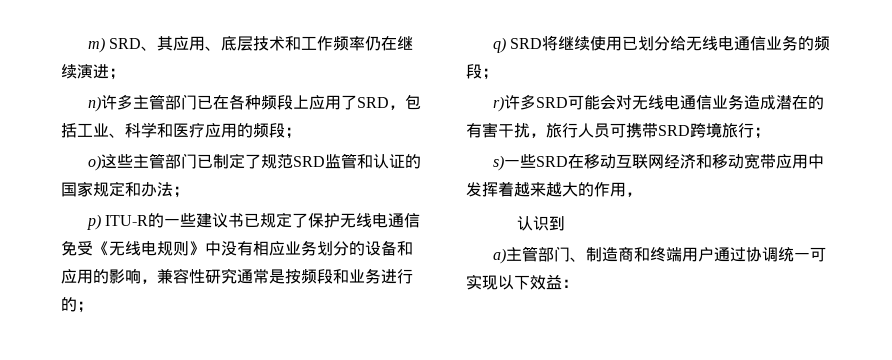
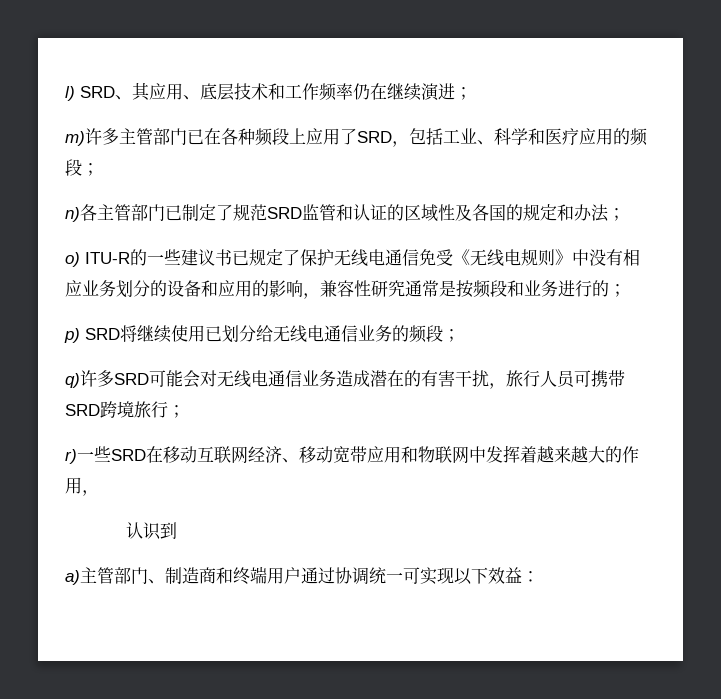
[87,37,105,53] m) -> [65,86,75,101] l)
[87,96,101,112] n) -> [65,131,85,146] m)
[87,154,133,171] o)这些 -> [65,204,97,222] n)各
[61,181,93,197] 国家 -> [404,204,523,222] 区域性及各国的
[86,214,101,230] p) -> [65,252,80,267] o)
[492,37,506,53] q) -> [64,328,80,343] p)
[492,96,504,112] r) -> [65,373,80,388] q)
[492,155,504,171] s) -> [65,449,77,464] r)
[695,154,712,169] 和 -> [282,458,299,463] 、
(808, 161) none -> [401,446,469,464] 和物联网

